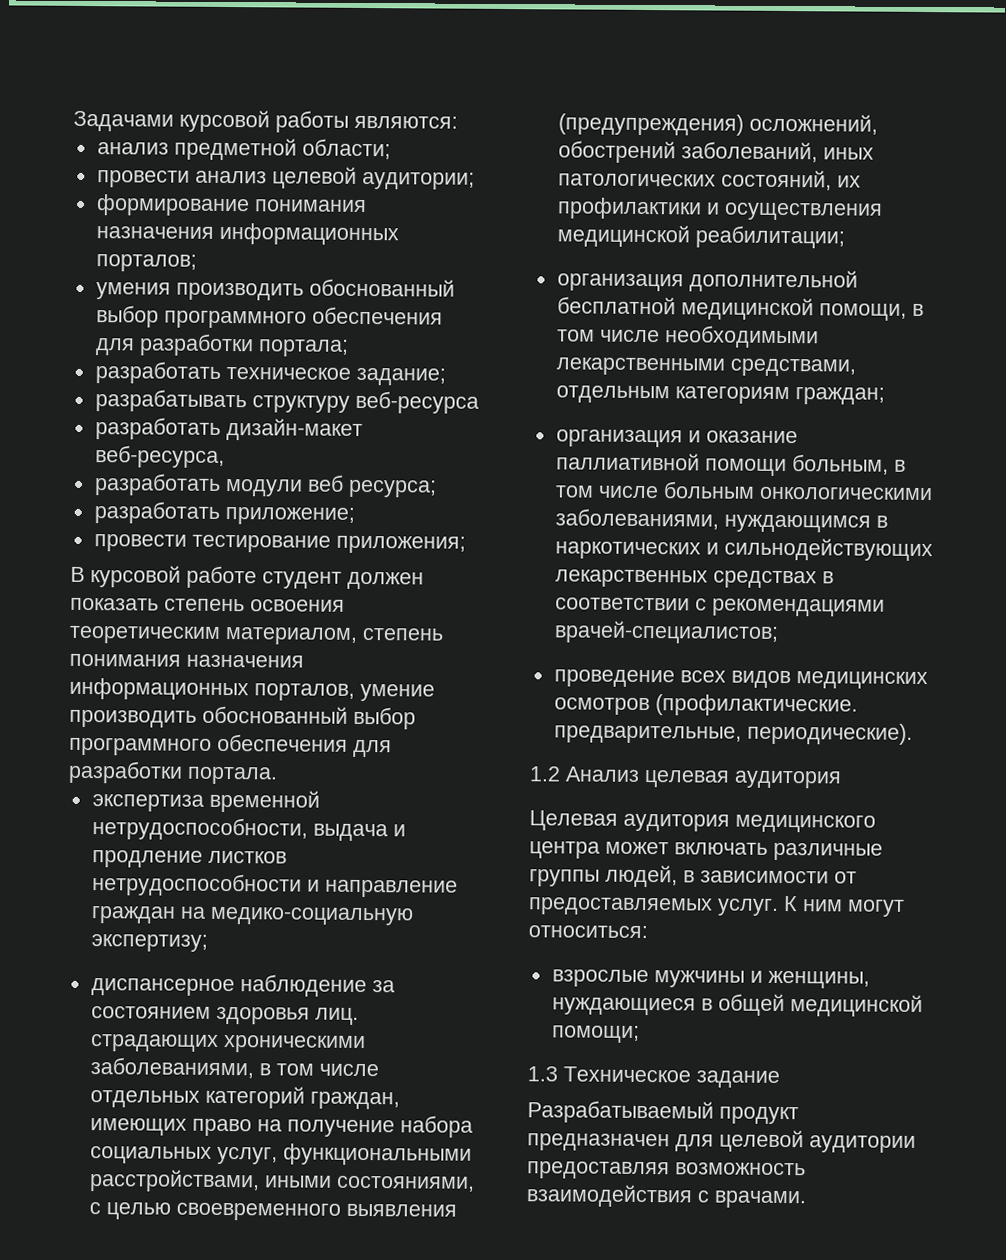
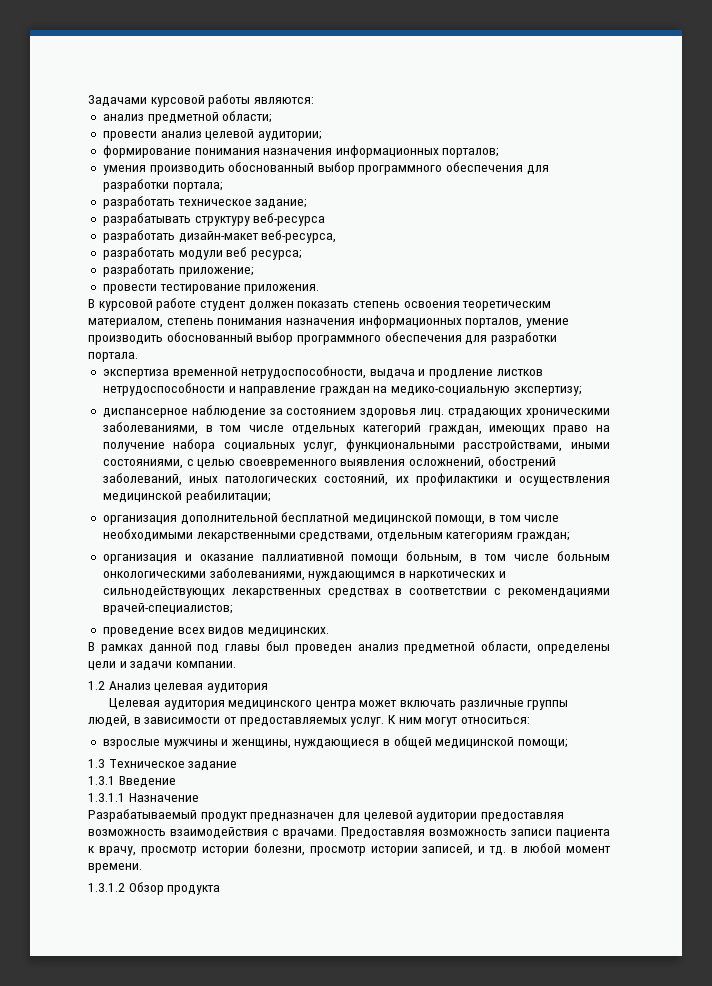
[335,535,466,554] приложения; -> [244,284,320,294] приложения.
[557,113,744,136] (предупреждения) -> (406, 462) none
[795,671,928,690] [553,694,858,717] [553,722,913,745] медицинских осмотров (профилактические. предварительные, периодические). -> [247,627,329,637] [88,641,610,654] [88,661,236,671] медицинских. // В рамках данной под главы был проведен анализ предметной области, определены цели и задачи компании.
(780, 1079) none -> [88,776,176,788] [88,793,199,802] // 1.3.1 Введение // 1.3.1.1 Назначение
(806, 1199) none -> [341,827,610,839] [88,843,611,856] [88,863,142,873] [88,882,221,895] Предоставляя возможность записи пациента к врачу, просмотр истории болезни, просмотр истории записей, и тд. в любой момент времени. // 1.3.1.2 Обзор продукта

